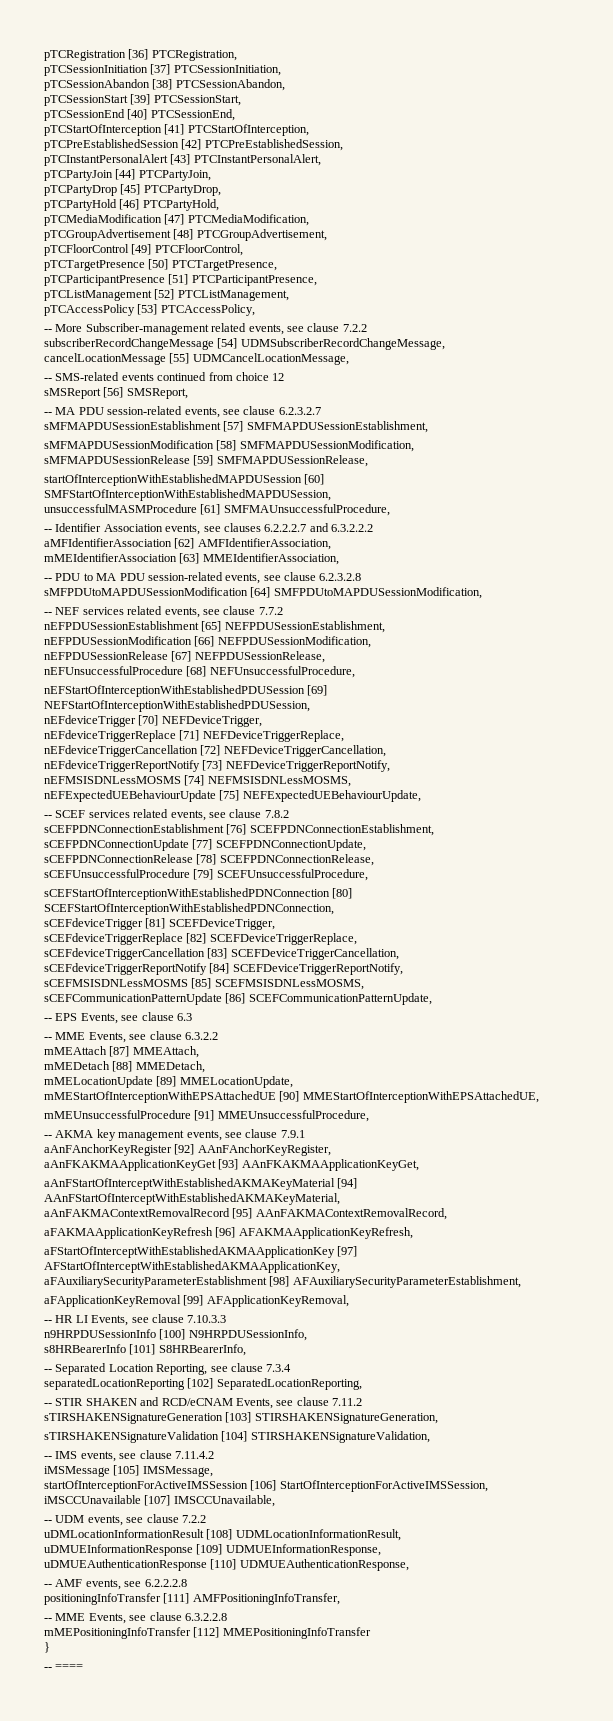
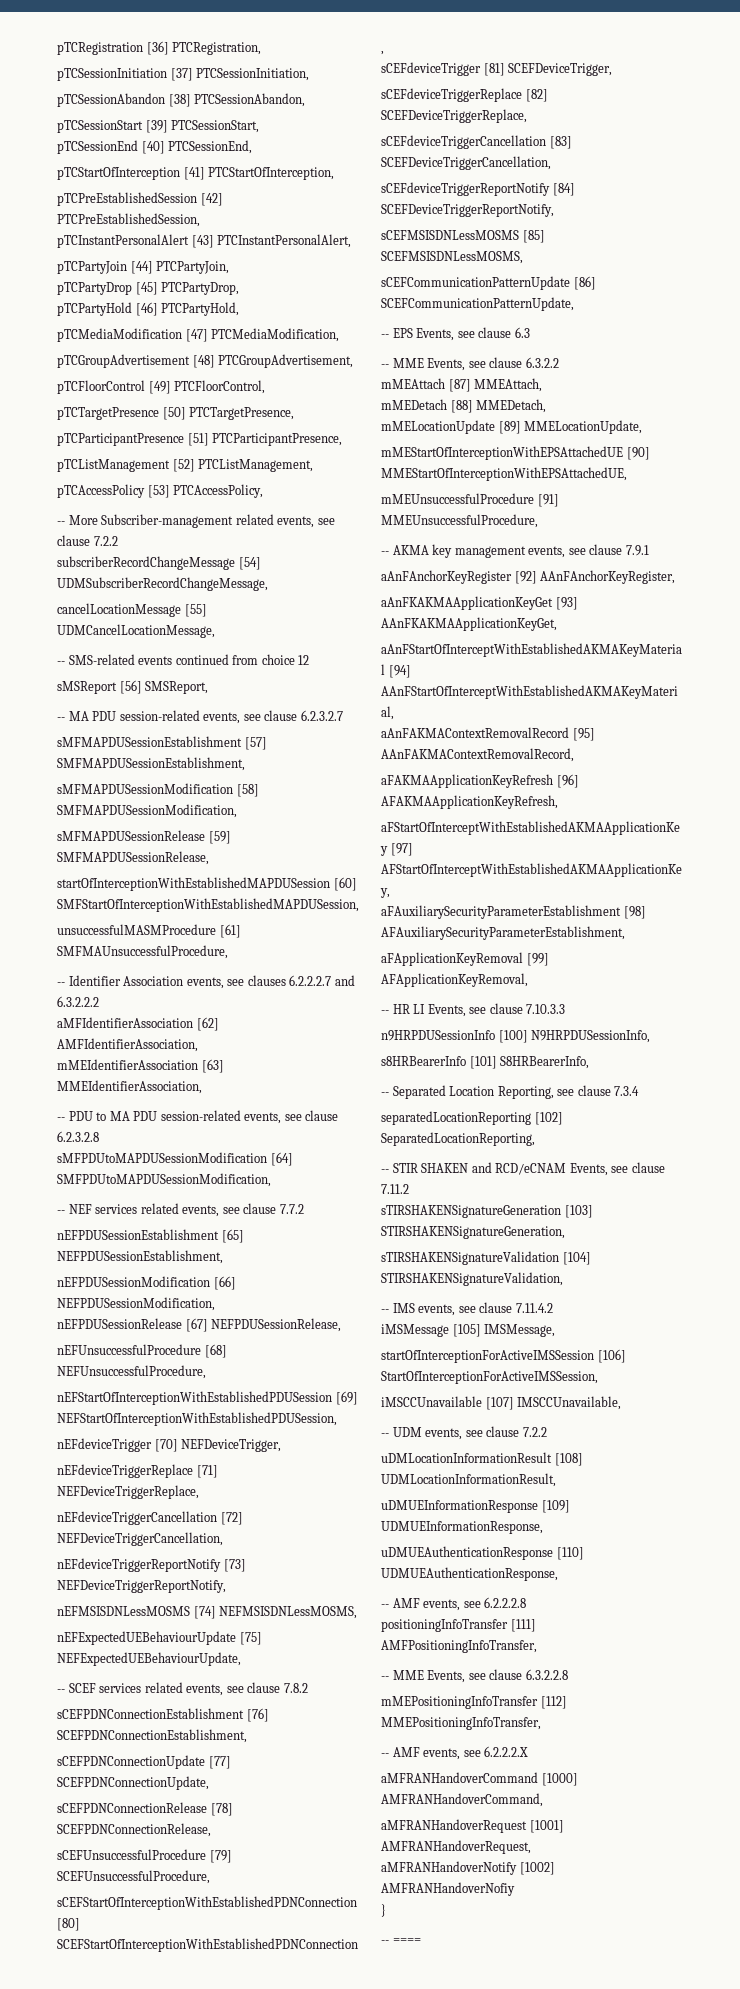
[222,1627,371,1639] MMEPositioningInfoTransfer -> [381,1717,541,1730] [381,1746,529,1760] [381,1772,578,1786] [381,1793,543,1807] [381,1819,564,1833] [381,1840,531,1854] [381,1861,555,1875] [381,1882,515,1896] MMEPositioningInfoTransfer, // -- AMF events, see 6.2.2.2.X // aMFRANHandoverCommand [1000] AMFRANHandoverCommand, // aMFRANHandoverRequest [1001] AMFRANHandoverRequest, // aMFRANHandoverNotify [1002] AMFRANHandoverNofiy

